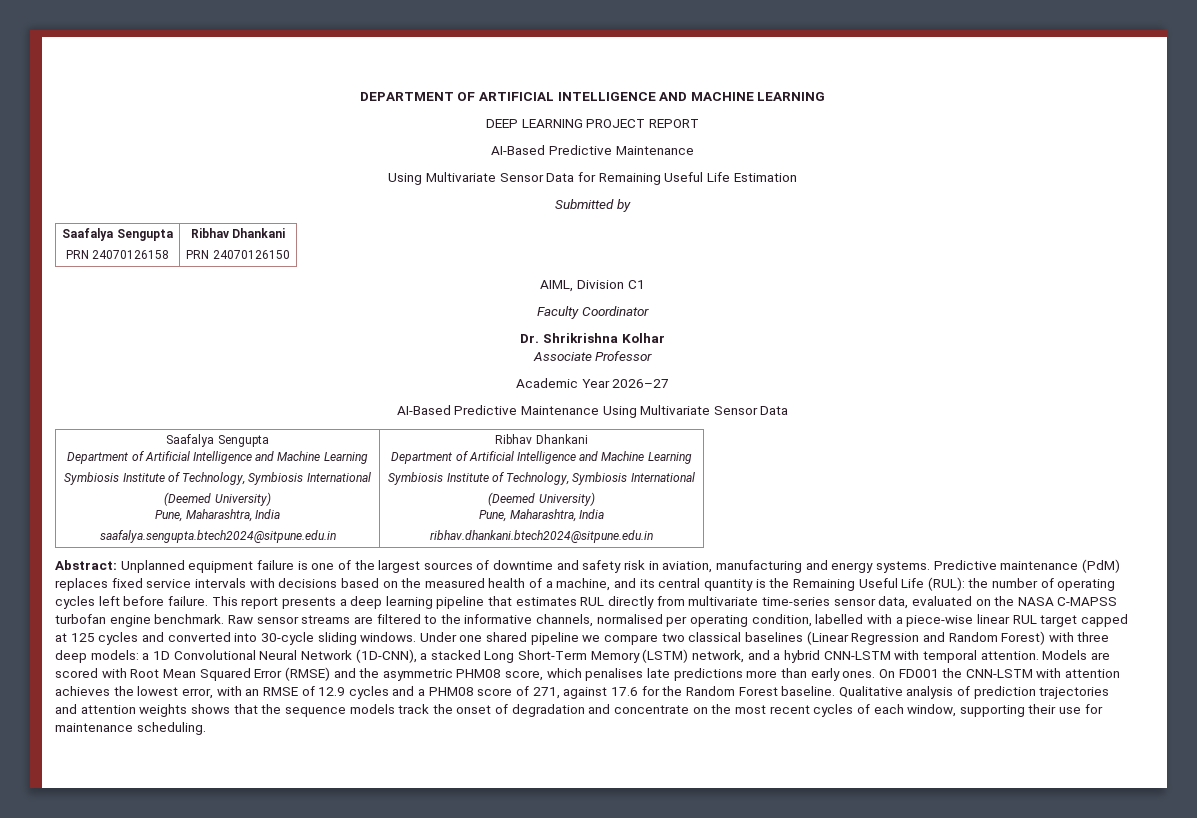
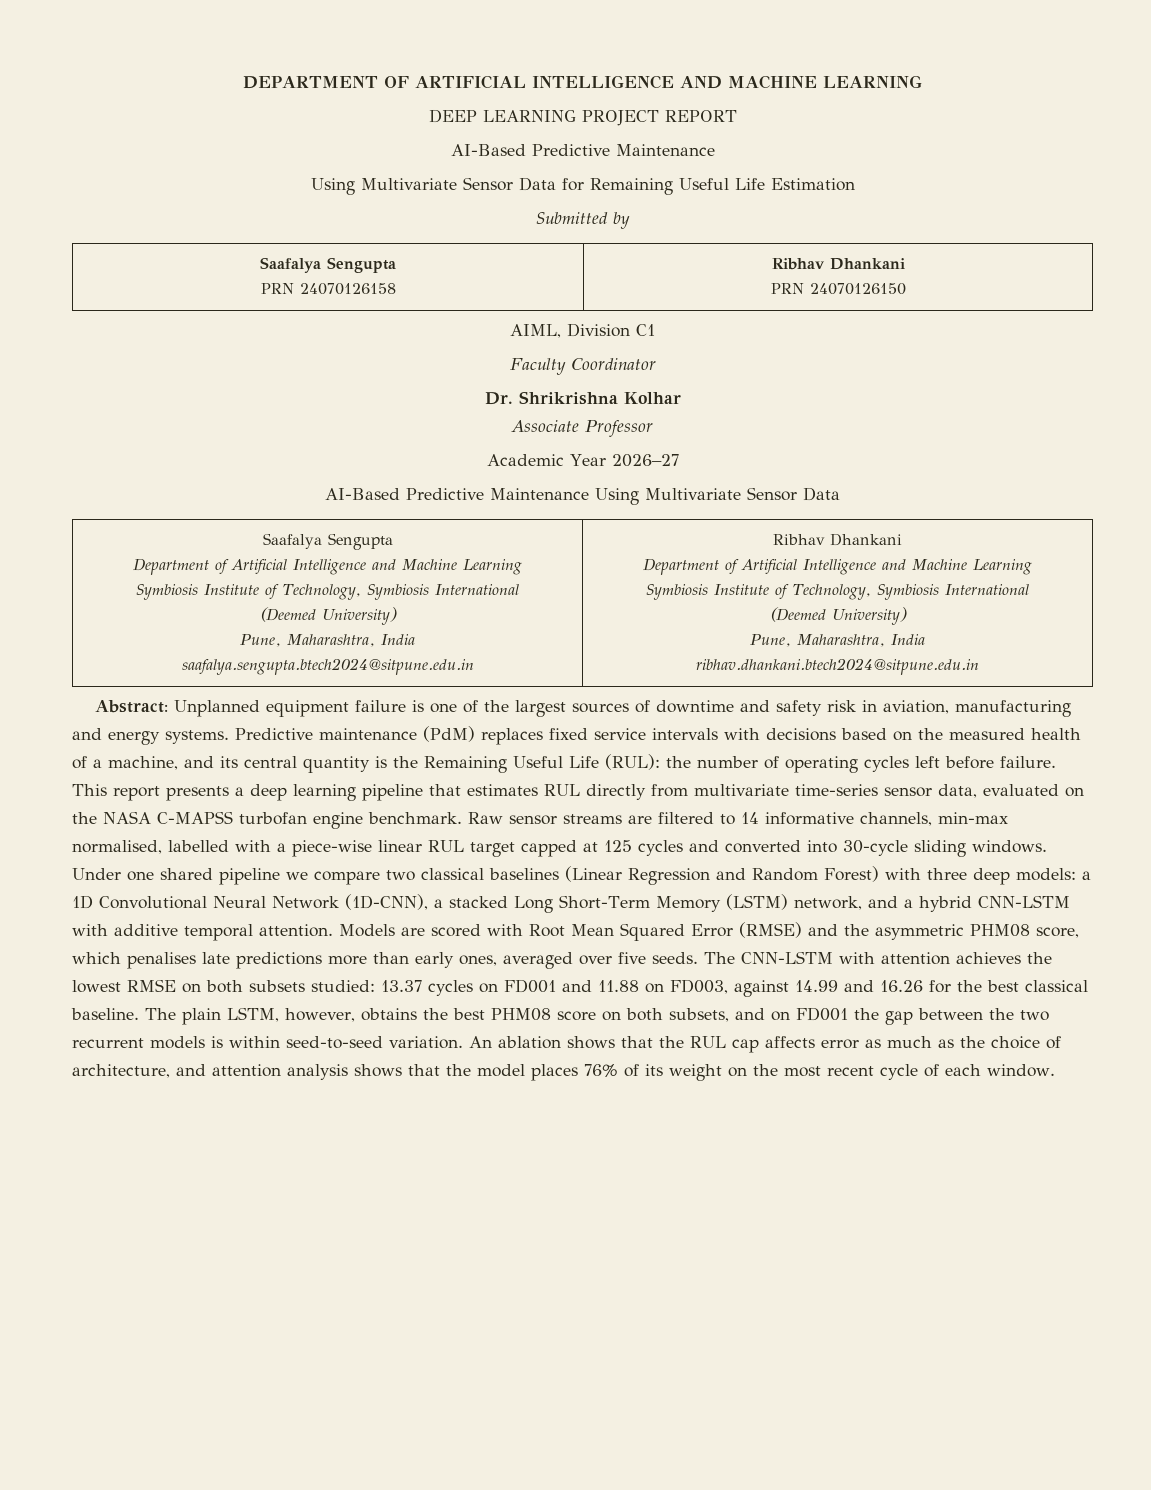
[440,614,461,624] the -> [741,812,759,824] 14
[596,614,812,627] normalised per operating condition, -> [938,812,1008,824] [72,840,162,854] min-max normalised,
(920, 655) none -> [114,924,178,936] additive
[842,668,963,678] ones. On FD001 the -> [459,952,735,969] ones, averaged over five seeds. The
[181,686,1110,699] [55,704,690,717] error, with an RMSE of 12.9 cycles and a PHM08 score of 271, against 17.6 for the Random Forest baseline. Qualitative analysis of prediction trajectories and attention weights shows that the sequence models track the onset of degradation and concentrate -> [127,979,1088,997] [71,1007,1049,1025] [72,1036,1061,1053] [72,1064,722,1081] RMSE on both subsets studied: 13.37 cycles on FD001 and 11.88 on FD003, against 14.99 and 16.26 for the best classical baseline. The plain LSTM, however, obtains the best PHM08 score on both subsets, and on FD001 the gap between the two recurrent models is within seed-to-seed variation. An ablation shows that the RUL cap affects error as much as the choice of architecture, and attention analysis shows that the model places 76% of its weight
[813,704,854,717] cycles -> [880,1064,918,1080] cycle
[907,704,1103,717] [55,722,206,735] window, supporting their use for maintenance scheduling. -> [987,1064,1055,1077] window.

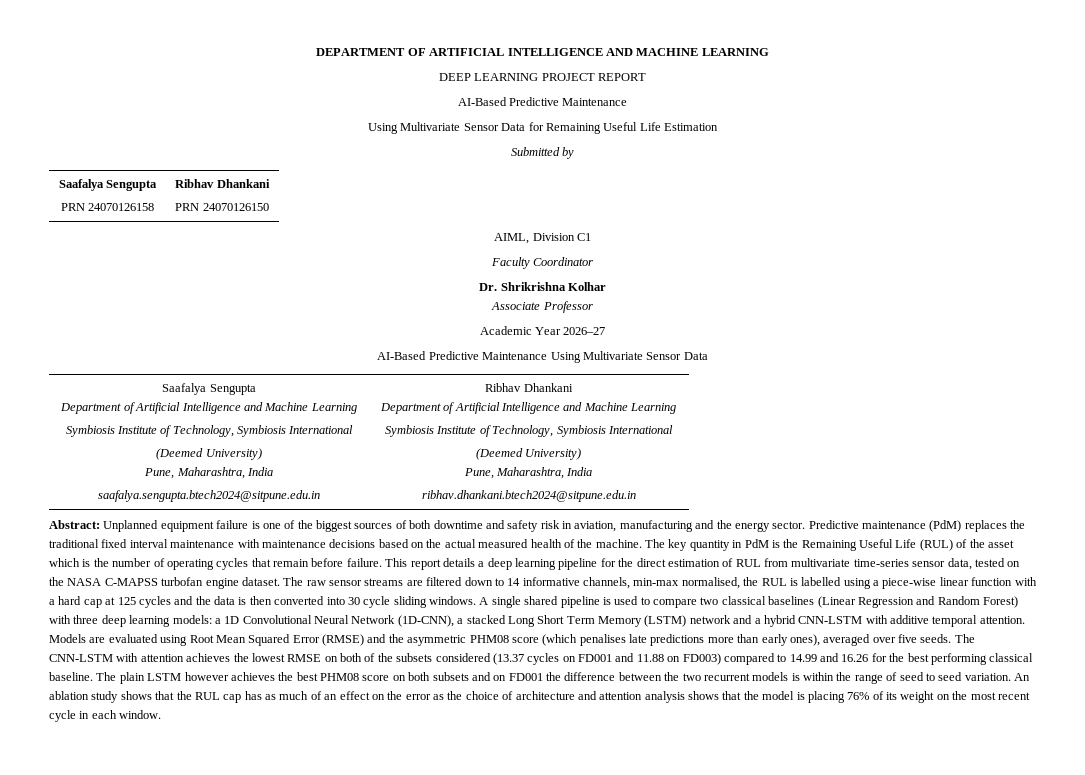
[514,700,566,717] largest -> [316,520,352,532] biggest
(650, 706) none -> [409,520,432,529] both
[108,730,229,745] energy systems. -> [716,520,806,532] the energy sector.
[549,728,760,740] fixed service intervals with -> [1010,520,1026,529] [49,539,326,548] the traditional fixed interval maintenance with maintenance
(943, 734) none -> [444,539,476,548] actual
[93,756,370,773] a machine, and its central quantity -> [577,539,769,551] the machine. The key quantity in PdM
[605,754,660,770] (RUL): -> [919,539,1014,551] [49,558,91,567] (RUL) of the asset which is
[915,756,940,768] left -> [251,558,309,567] that remain
[166,786,229,801] presents -> [442,558,475,567] details
[429,784,646,800] that estimates RUL directly -> [600,558,761,567] for the direct estimation of RUL
[983,784,1059,796] evaluated -> [974,558,1005,567] tested
[368,812,503,824] benchmark. Raw -> [241,577,326,586] dataset. The raw
(714, 818) none -> [464,577,493,586] down
[168,840,1047,857] [72,868,308,885] labelled with a piece-wise linear RUL target capped at 125 cycles and converted into 30-cycle sliding windows. Under one shared pipeline we -> [743,577,1037,589] [49,596,650,608] the RUL is labelled using a piece-wise linear function with a hard cap at 125 cycles and the data is then converted into 30 cycle sliding windows. A single shared pipeline is used to
(1010, 876) none -> [129,615,171,627] learning
[559,895,650,909] Short-Term -> [537,615,595,624] Short Term
[793,896,862,910] network, -> [689,615,731,624] network
[431,924,523,937] scored with -> [108,634,188,646] evaluated using
[1036,927,1079,938] [72,952,121,964] score, which -> [511,634,578,646] score (which
[459,955,497,966] ones, -> [789,634,820,646] ones),
[249,980,422,992] subsets studied: 13.37 -> [364,653,524,665] of the subsets considered (13.37
[670,979,789,997] FD003, against -> [682,653,787,665] FD003) compared to
(1019, 986) none -> [930,653,987,665] performing
[227,1007,417,1022] LSTM, however, obtains -> [147,672,275,681] LSTM however achieves
[669,1008,729,1022] subsets, -> [432,672,469,681] subsets
[885,1011,913,1025] gap -> [564,672,616,681] difference
[286,1036,383,1049] seed-to-seed -> [836,672,963,684] the range of seed to seed
(561, 1042) none -> [91,691,119,703] study
[765,1036,932,1049] affects error as much -> [244,691,431,700] has as much of an effect on the error
[72,1064,170,1078] architecture, -> [515,691,575,700] architecture
[531,1064,578,1081] places -> [796,691,845,703] is placing
[924,1064,939,1077] of -> [79,711,90,719] in

